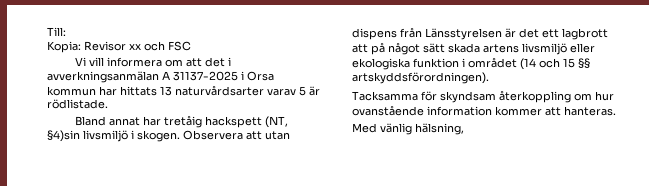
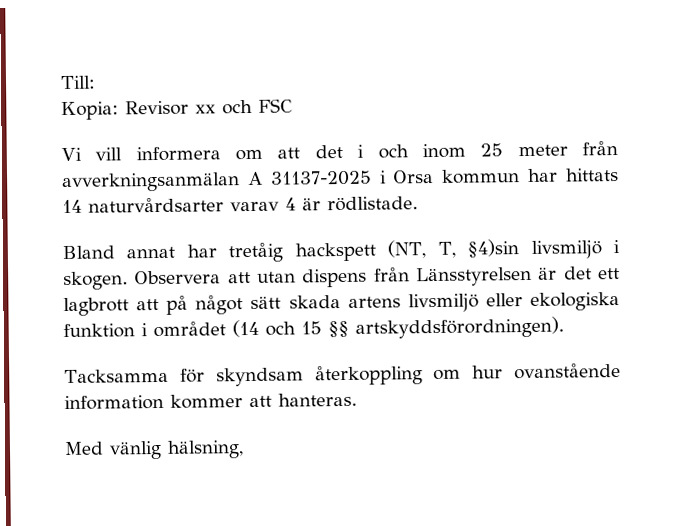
(231, 61) none -> [377,140,618,159] och inom 25 meter från
[160,86,172,96] 13 -> [62,199,82,214] 14
[299,86,306,96] 5 -> [285,197,296,211] 4
(288, 122) none -> [437,241,456,258] T,

